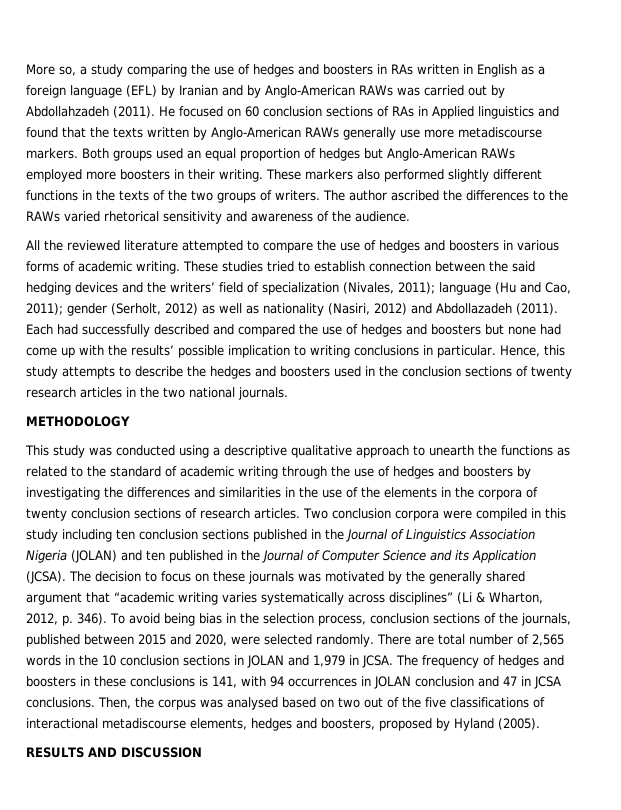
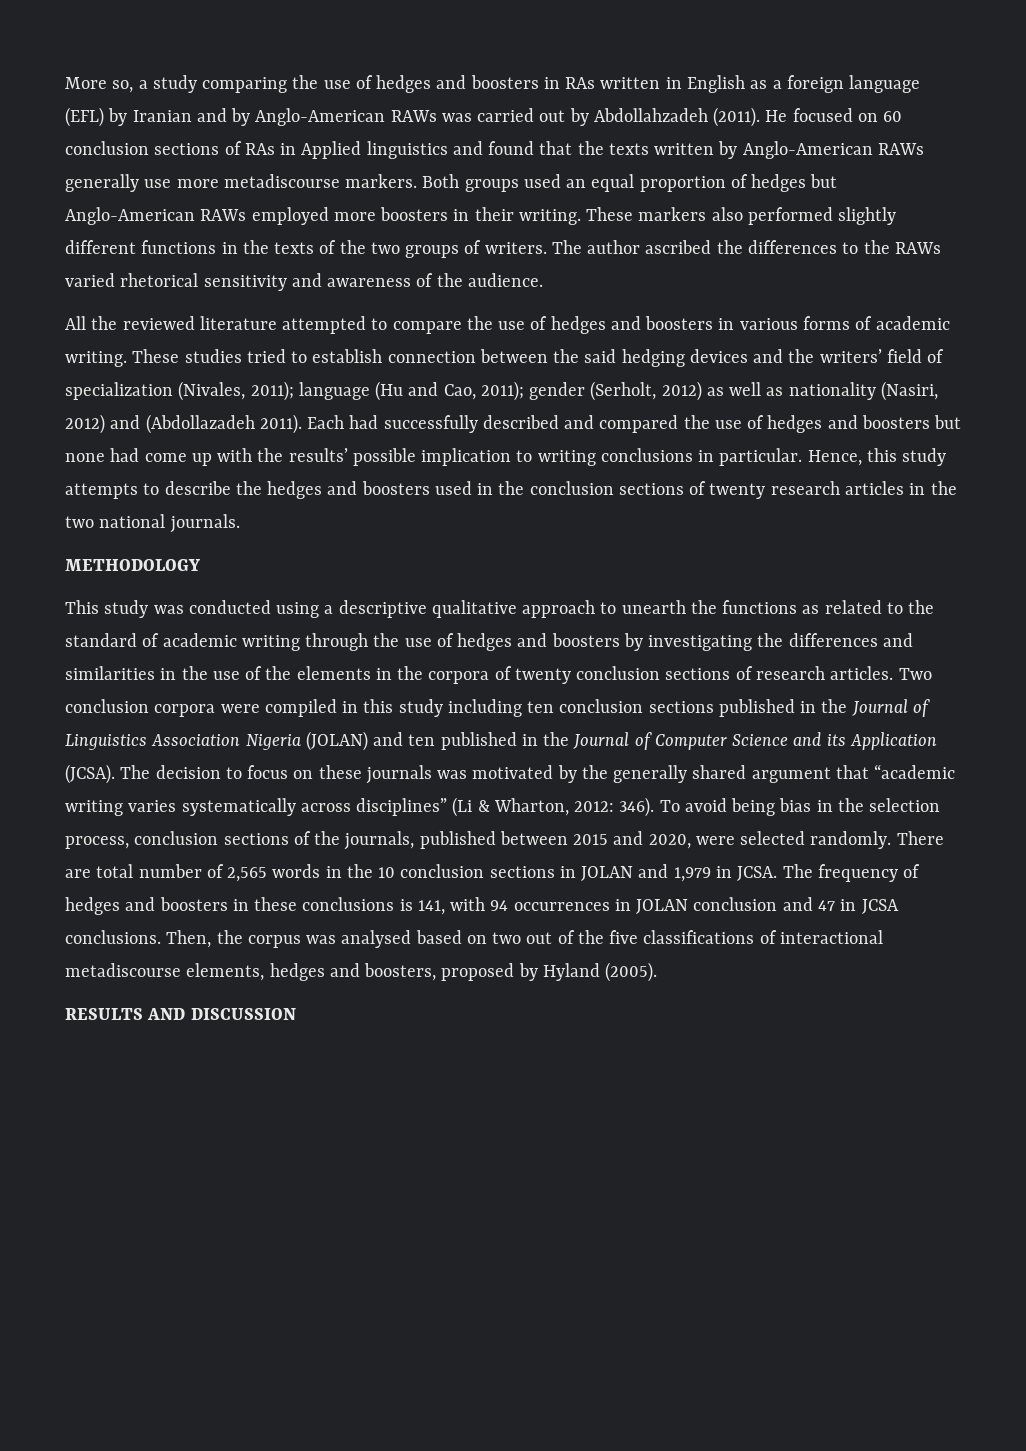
[436,303,558,315] Abdollazadeh (2011). -> [145,414,302,434] (Abdollazadeh 2011).
[26,613,73,626] 2012, p. -> [574,801,615,812] 2012:

